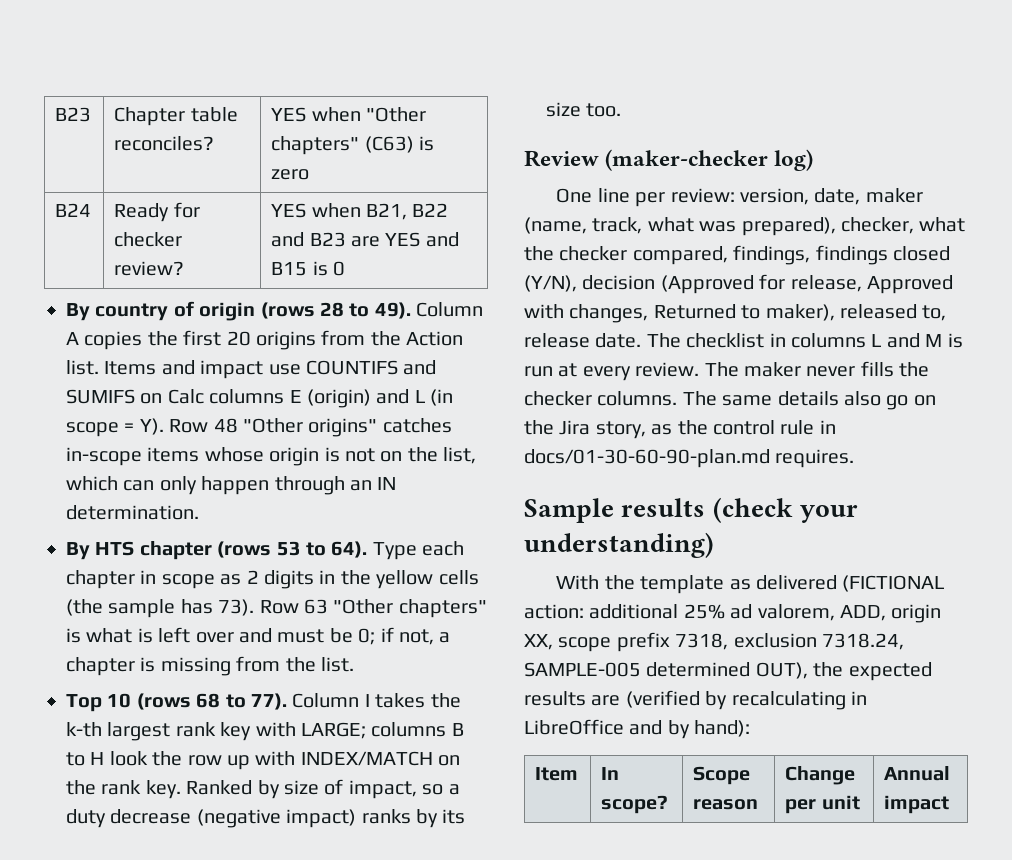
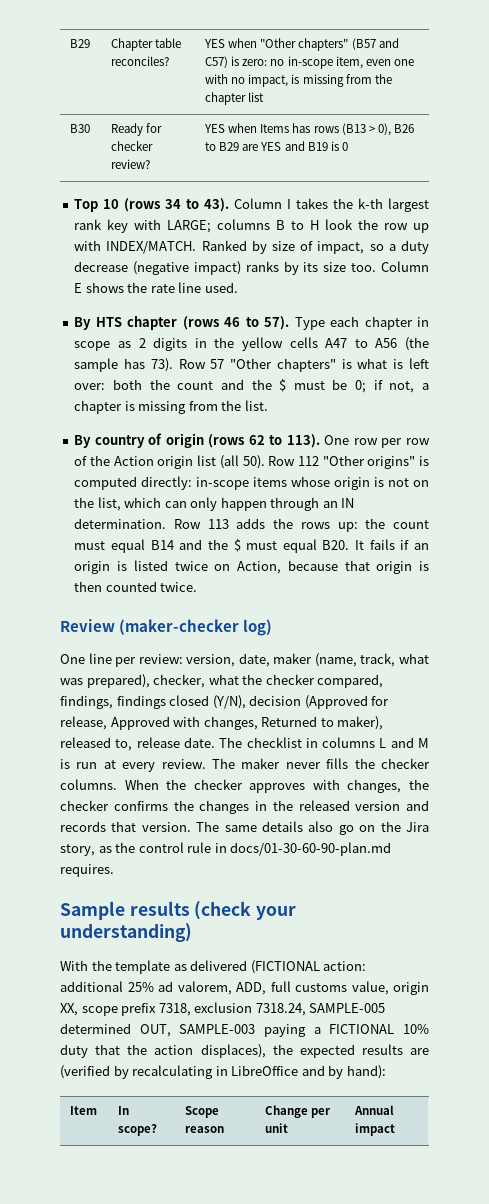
[55,107,92,122] B23 -> [70,39,91,48] B29
[364,136,434,153] [271,169,310,180] [55,203,92,217] (C63) is zero // B24 -> [351,38,399,50] [205,56,414,69] [205,74,392,87] [205,92,265,105] [70,124,91,133] (B57 and C57) is zero: no in-scope item, even one with no impact, is missing from the chapter list // B30
[365,203,449,220] [271,232,346,247] B21, B22 and B23 -> [260,123,414,136] [205,142,240,151] Items has rows (B13 > 0), B26 to B29
[271,262,308,276] B15 -> [307,142,328,151] B19
[66,301,484,321] [66,330,464,350] [66,360,437,379] [66,389,454,408] [66,418,452,437] [66,447,477,466] [66,476,397,495] [66,505,199,520] [66,541,465,560] [66,570,479,589] [66,599,487,618] [66,627,451,645] [66,656,354,676] // By country of origin (rows 28 to 49). Column A copies the first 20 origins from the Action list. Items and impact use COUNTIFS and SUMIFS on Calc columns E (origin) and L (in scope = Y). Row 48 "Other origins" catches in-scope items whose origin is not on the list, which can only happen through an IN determination. // By HTS chapter (rows 53 to 64). Type each chapter in scope as 2 digits in the yellow cells (the sample has 73). Row 63 "Other chapters" is what is left over and must be 0; if not, a chapter is missing from the list. -> (348, 146) none
[196,693,287,710] 68 to 77). -> [165,198,230,212] 34 to 43).
[300,751,461,766] [66,780,181,799] INDEX/MATCH on the rank key. -> [106,241,197,254] INDEX/MATCH.
(622, 110) none -> [380,261,429,272] [74,282,238,293] [74,316,429,330] [74,337,429,351] [74,358,429,372] [74,379,429,393] [74,400,268,414] [74,433,430,448] [74,455,429,469] [74,476,429,490] [74,497,355,511] [74,518,429,532] [74,539,429,553] [74,560,430,574] [74,581,198,592] Column E shows the rate line used. // By HTS chapter (rows 46 to 57). Type each chapter in scope as 2 digits in the yellow cells A47 to A56 (the sample has 73). Row 57 "Other chapters" is what is left over: both the count and the $ must be 0; if not, a chapter is missing from the list. // By country of origin (rows 62 to 113). One row per row of the Action origin list (all 50). Row 112 "Other origins" is computed directly: in-scope items whose origin is not on the list, which can only happen through an IN determination. Row 113 adds the rows up: the count must equal B14 and the $ must equal B20. It fails if an origin is listed twice on Action, because that origin is then counted twice.
(678, 398) none -> [124,779,429,793] [60,800,429,814] [60,821,191,832] When the checker approves with changes, the checker confirms the changes in the released version and records that version.
(886, 613) none -> [270,981,389,995] full customs value,
[755,662,808,679] OUT), -> [139,1024,429,1037] [60,1044,266,1058] OUT, SAMPLE-003 paying a FICTIONAL 10% duty that the action displaces),

